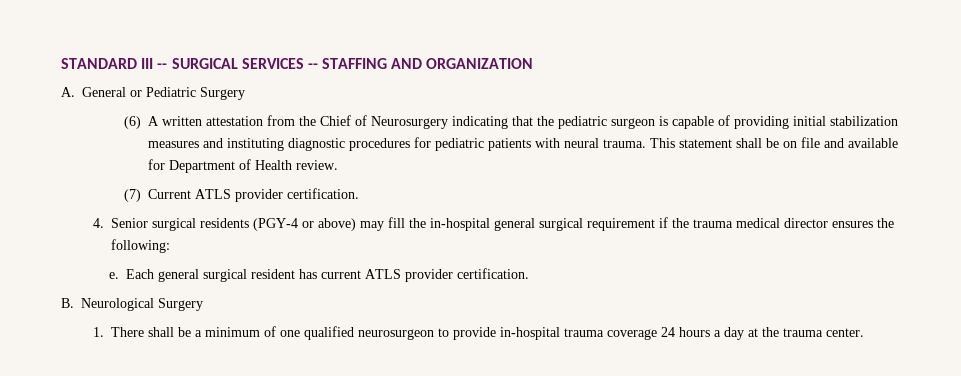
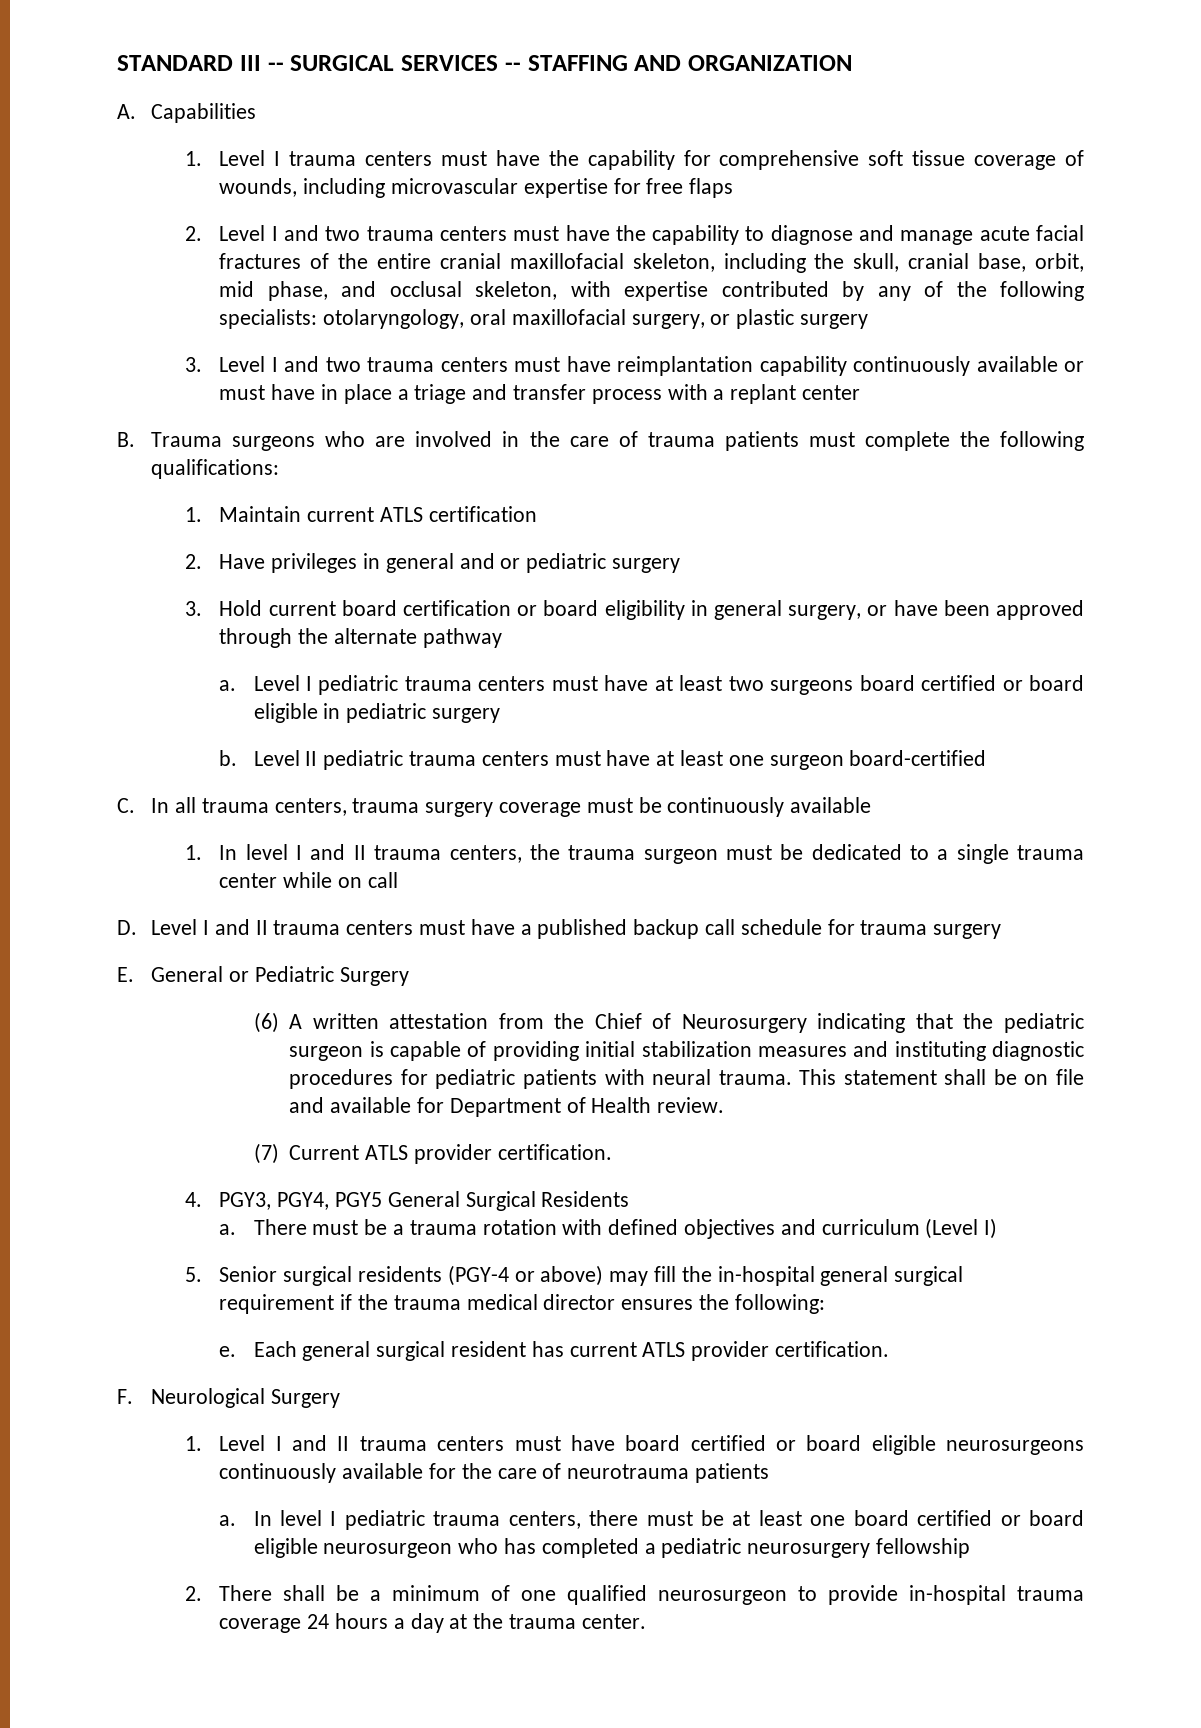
(75, 92) none -> [151,103,257,123] [185,150,1084,170] [219,178,734,198] [185,225,1084,245] [219,253,1084,273] [219,281,1084,301] [219,309,869,329] [185,356,1084,376] [219,384,861,404] [117,431,1084,451] [151,459,280,479] [185,506,537,522] [185,553,681,573] [185,600,1084,620] [219,628,502,648] [219,675,1084,695] [253,703,500,723] [219,750,987,770] [117,797,872,817] [185,844,1085,864] [219,872,398,888] [117,919,1002,939] [117,967,134,982] Capabilities // 1. Level I trauma centers must have the capability for comprehensive soft tissue coverage of wounds, including microvascular expertise for free flaps // 2. Level I and two trauma centers must have the capability to diagnose and manage acute facial fractures of the entire cranial maxillofacial skeleton, including the skull, cranial base, orbit, mid phase, and occlusal skeleton, with expertise contributed by any of the following specialists: otolaryngology, oral maxillofacial surgery, or plastic surgery // 3. Level I and two trauma centers must have reimplantation capability continuously available or must have in place a triage and transfer process with a replant center // B. Trauma surgeons who are involved in the care of trauma patients must complete the following qualifications: // 1. Maintain current ATLS certification // 2. Have privileges in general and or pediatric surgery // 3. Hold current board certification or board eligibility in general surgery, or have been approved through the alternate pathway // a. Level I pediatric trauma centers must have at least two surgeons board certified or board eligible in pediatric surgery // b. Level II pediatric trauma centers must have at least one surgeon board-certified // C. In all trauma centers, trauma surgery coverage must be continuously available // 1. In level I and II trauma centers, the trauma surgeon must be dedicated to a single trauma center while on call // D. Level I and II trauma centers must have a published backup call schedule for trauma surgery // E.
(104, 223) none -> [219,1191,630,1211] [219,1218,998,1239] [185,1267,203,1282] PGY3, PGY4, PGY5 General Surgical Residents // a. There must be a trauma rotation with defined objectives and curriculum (Level I) // 5.
[61,298,74,308] B. -> [117,1389,133,1404] F.
(104, 332) none -> [219,1435,1084,1455] [219,1463,770,1483] [219,1510,1085,1530] [253,1538,971,1558] [185,1586,203,1601] Level I and II trauma centers must have board certified or board eligible neurosurgeons continuously available for the care of neurotrauma patients // a. In level I pediatric trauma centers, there must be at least one board certified or board eligible neurosurgeon who has completed a pediatric neurosurgery fellowship // 2.

